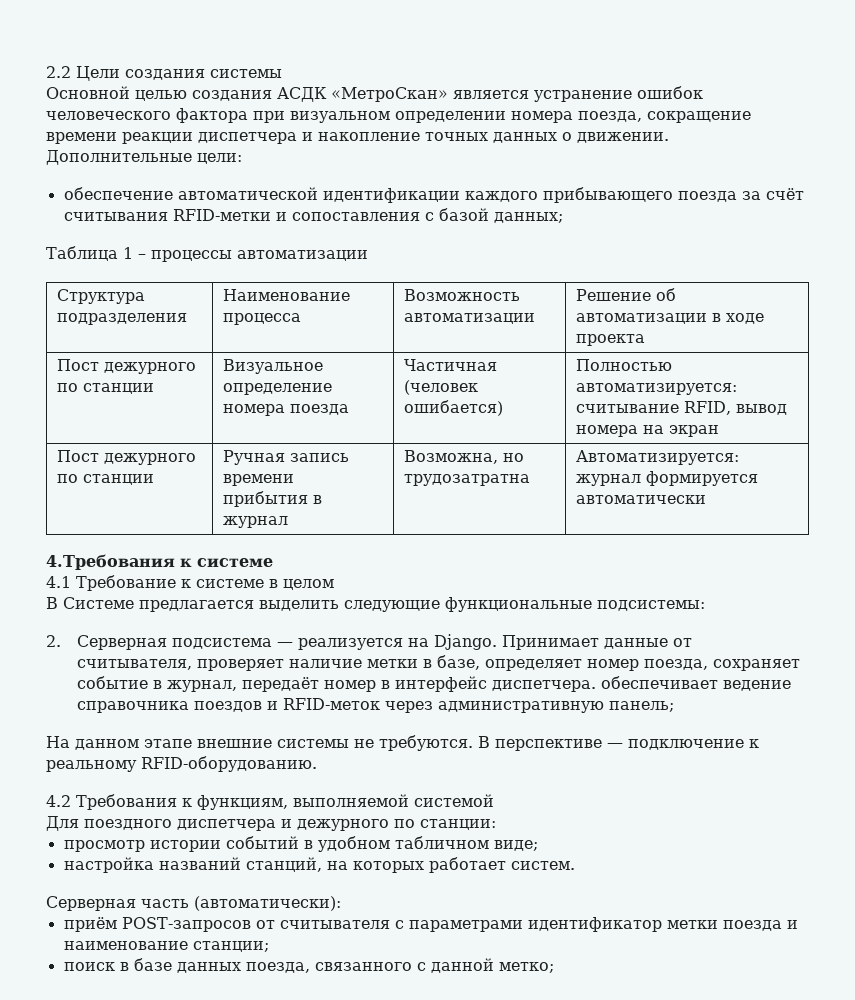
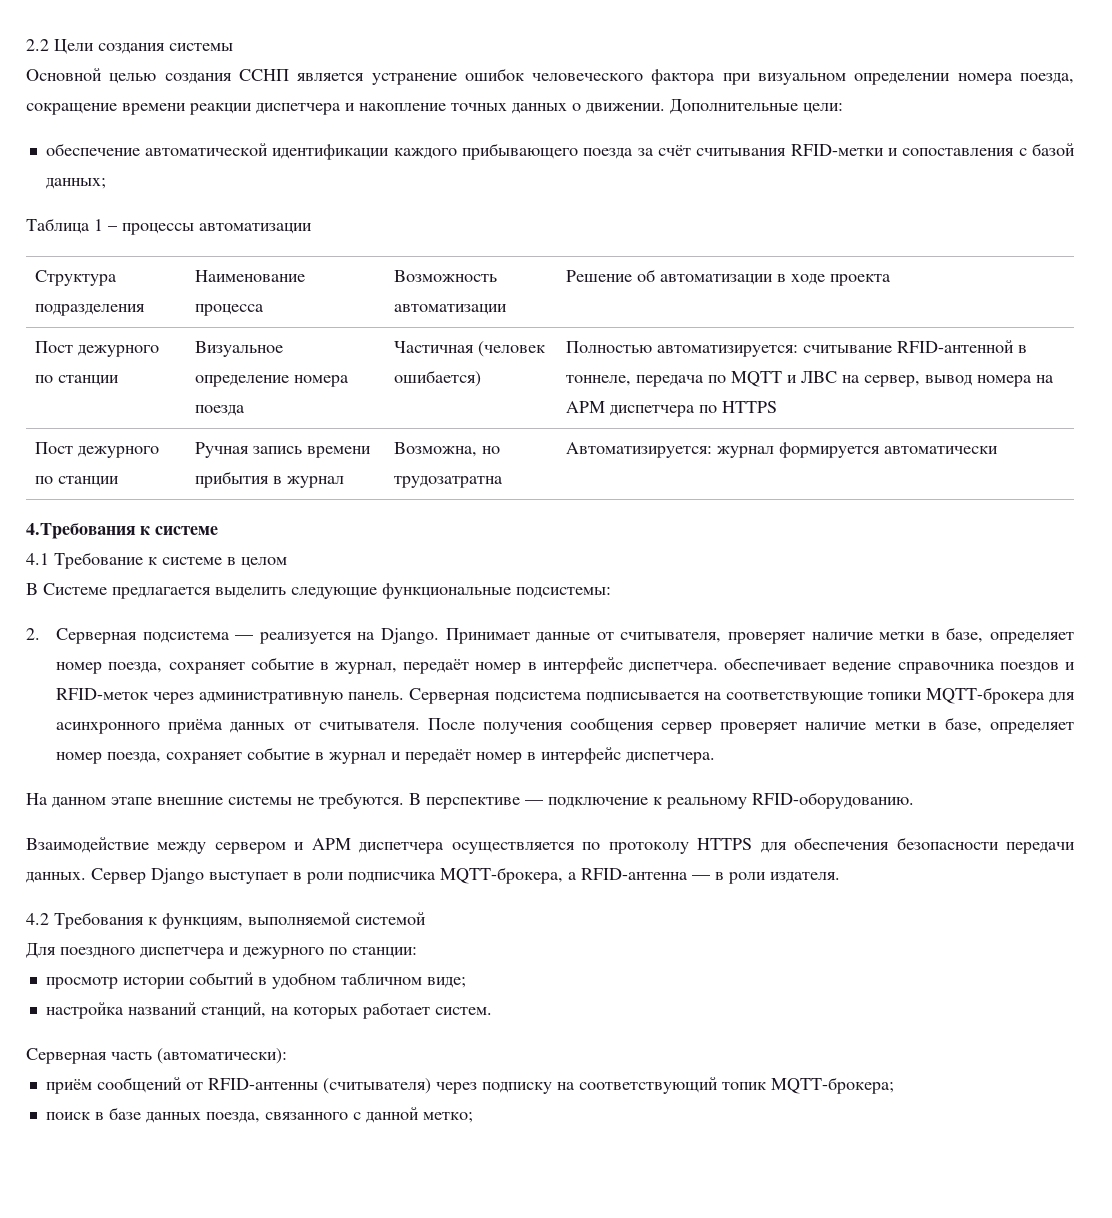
[277,87,448,102] АСДК «МетроСкан» -> [238,69,289,81] ССНП
[684,401,788,415] [576,425,720,437] RFID, вывод номера на экран -> [896,340,1027,353] [565,371,1054,387] [565,401,777,417] RFID-антенной в тоннеле, передача по MQTT и ЛВС на сервер, вывод номера на АРМ диспетчера по HTTPS
[608,701,674,712] панель; -> [348,687,1075,704] [56,717,1074,734] [56,747,716,764] панель. Серверная подсистема подписывается на соответствующие топики MQTT-брокера для асинхронного приёма данных от считывателя. После получения сообщения сервер проверяет наличие метки в базе, определяет номер поезда, сохраняет событие в журнал и передаёт номер в интерфейс диспетчера.
(317, 764) none -> [26,837,1075,854] [26,867,840,884] // Взаимодействие между сервером и АРМ диспетчера осуществляется по протоколу HTTPS для обеспечения безопасности передачи данных. Сервер Django выступает в роли подписчика MQTT-брокера, а RFID-антенна — в роли издателя.
[121,917,798,932] [63,941,269,952] POST-запросов от считывателя с параметрами идентификатор метки поезда и наименование станции; -> [96,1077,894,1094] сообщений от RFID-антенны (считывателя) через подписку на соответствующий топик MQTT-брокера;

